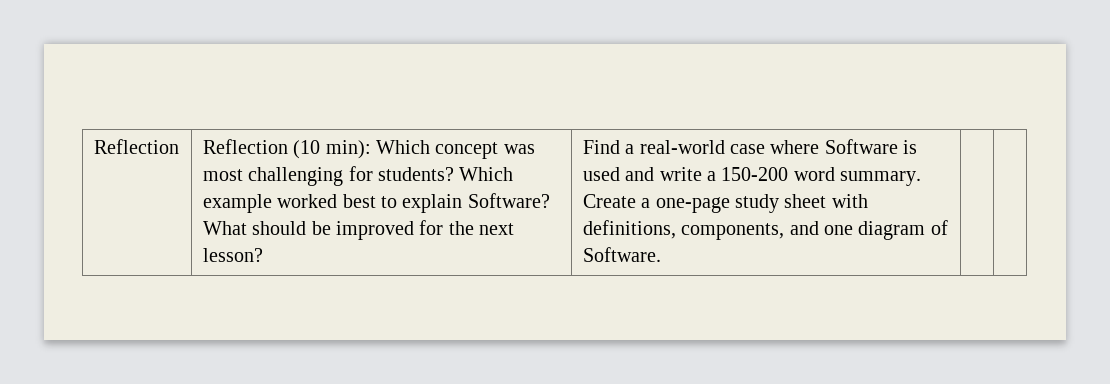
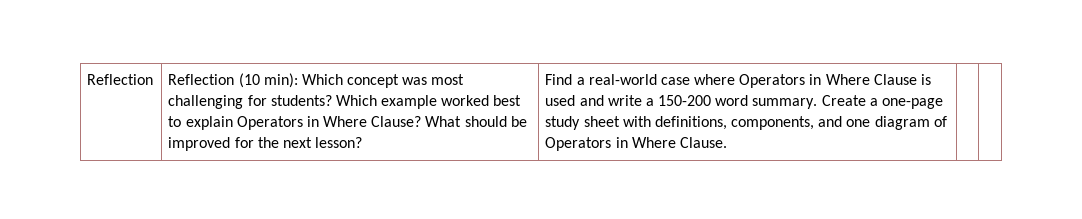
[467,193,550,208] Software? -> [236,116,422,130] Operators in Where Clause?
[824,139,898,154] Software -> [739,74,917,88] Operators in Where Clause
[582,247,661,262] Software. -> [545,137,727,151] Operators in Where Clause.

